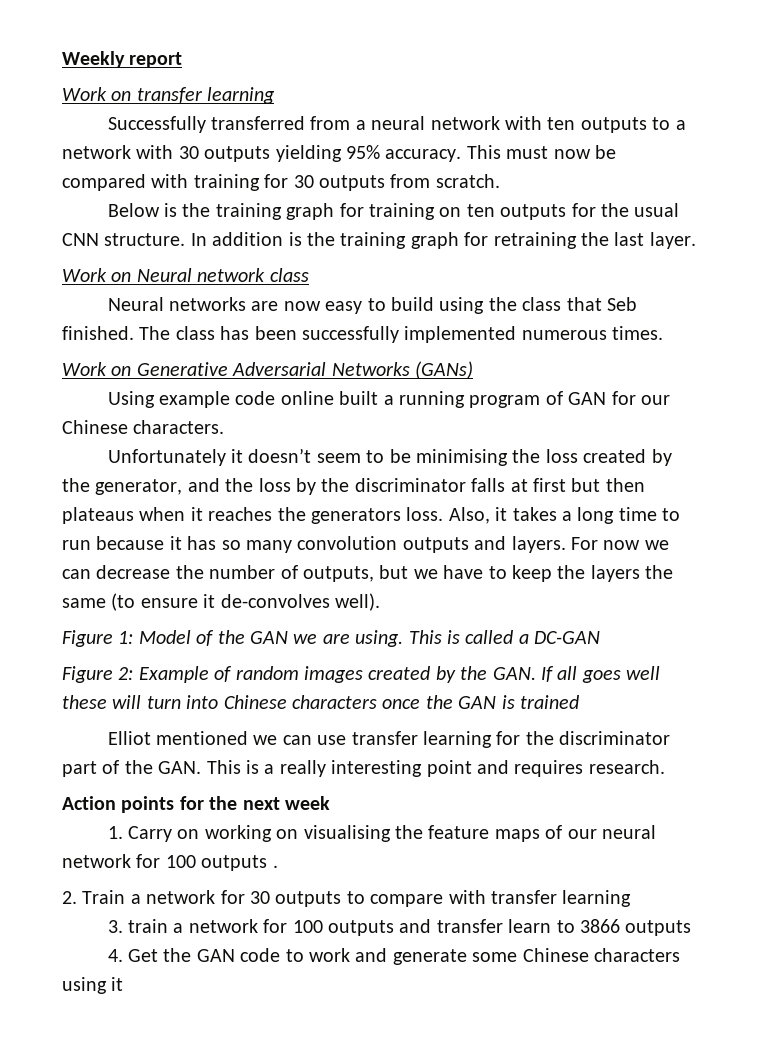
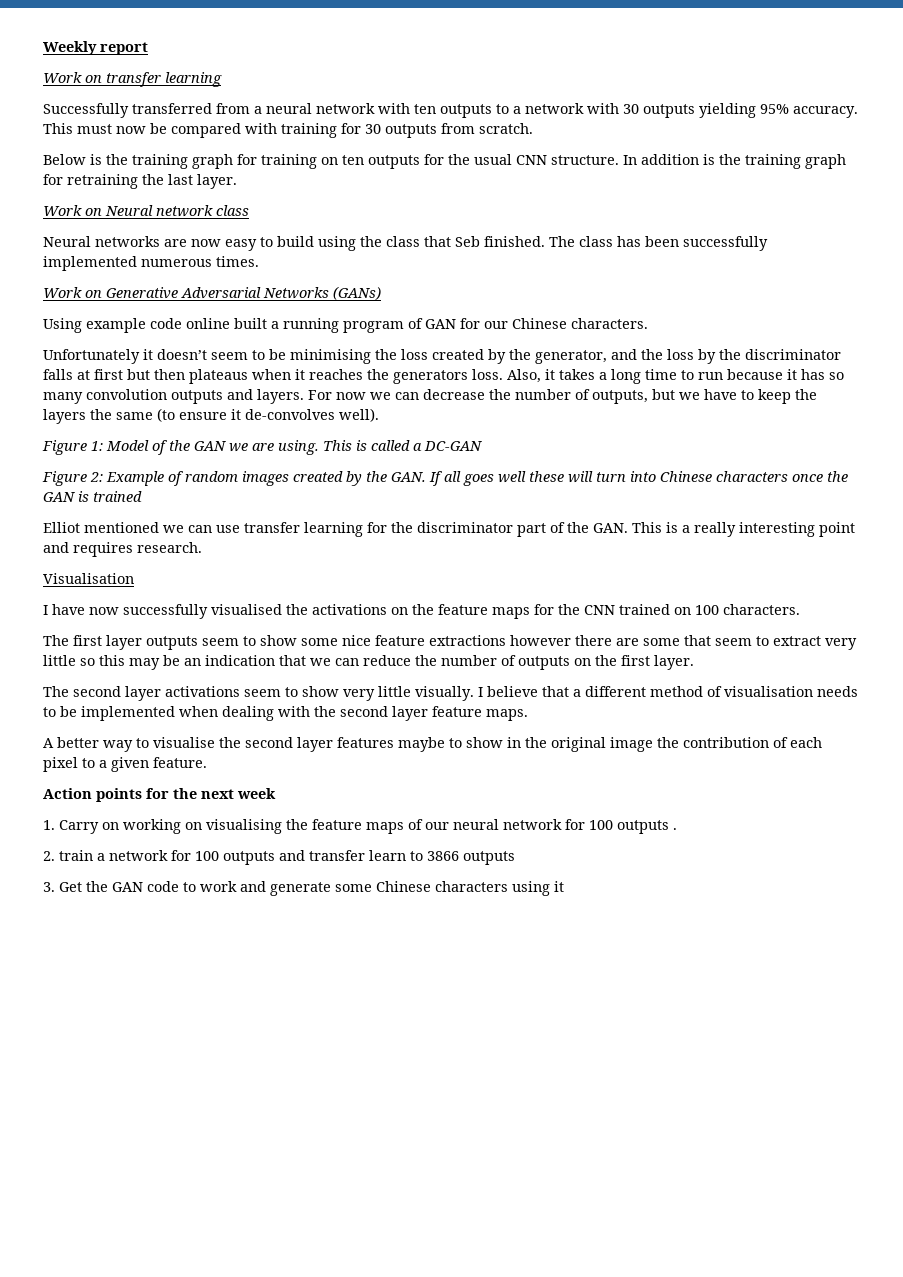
(665, 767) none -> [43,573,134,584] [43,604,800,619] [43,635,857,650] [43,655,694,670] [43,686,858,701] [43,706,528,721] [43,737,822,752] [43,757,207,772] // Visualisation // I have now successfully visualised the activations on the feature maps for the CNN trained on 100 characters. // The first layer outputs seem to show some nice feature extractions however there are some that seem to extract very little so this may be an indication that we can reduce the number of outputs on the first layer. // The second layer activations seem to show very little visually. I believe that a different method of visualisation needs to be implemented when dealing with the second layer feature maps. // A better way to visualise the second layer features maybe to show in the original image the contribution of each pixel to a given feature.
[82,890,632,907] [107,920,123,933] Train a network for 30 outputs to compare with transfer learning // 3. -> (55, 856) none
[107,949,123,962] 4. -> [43,882,55,892] 3.

